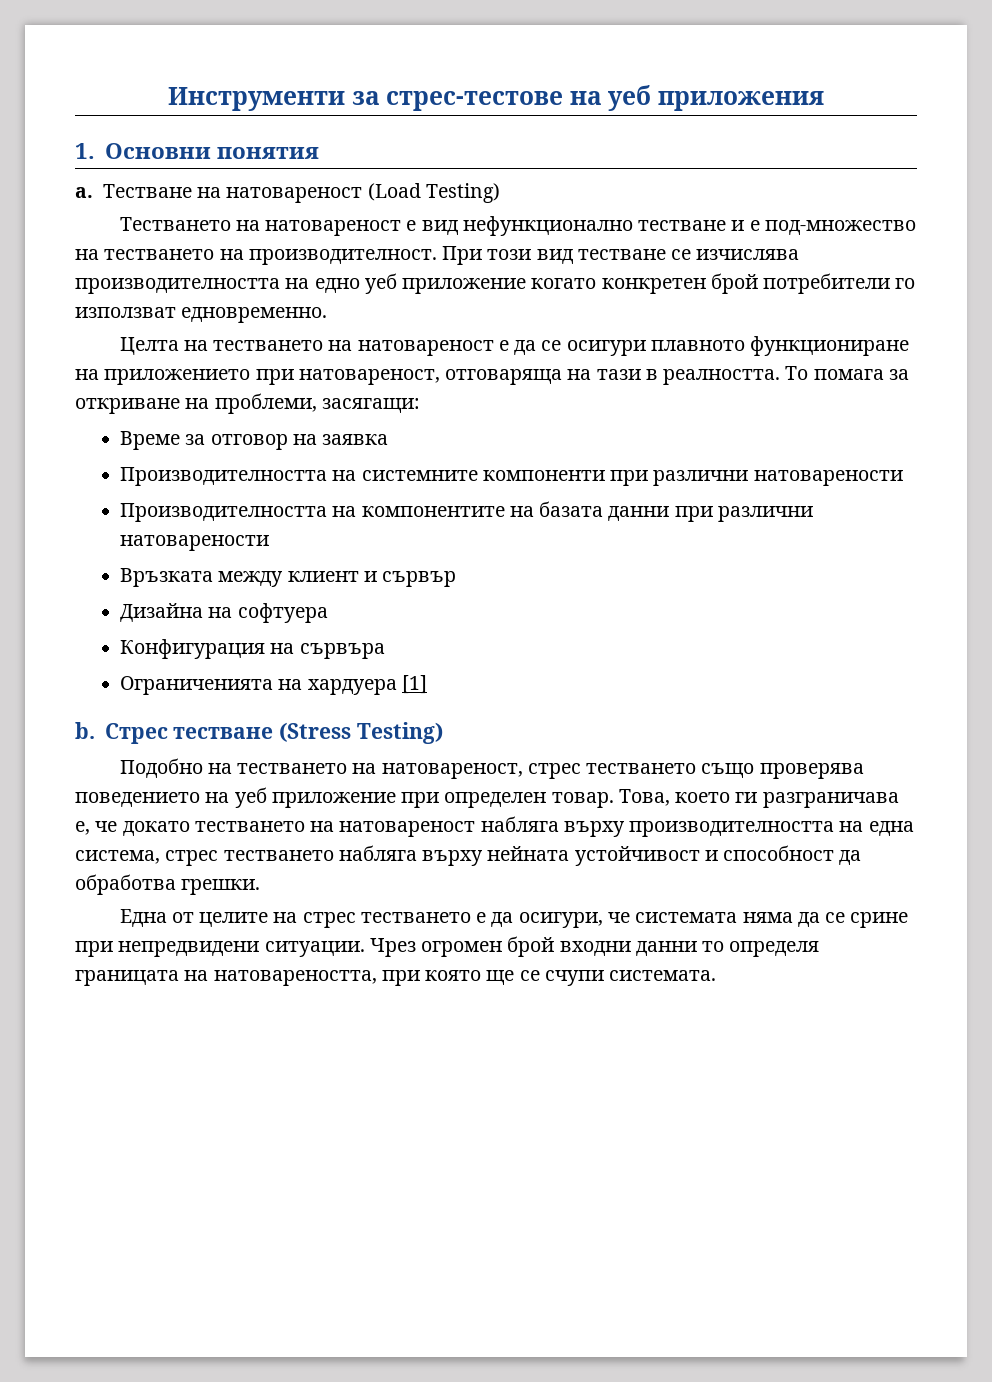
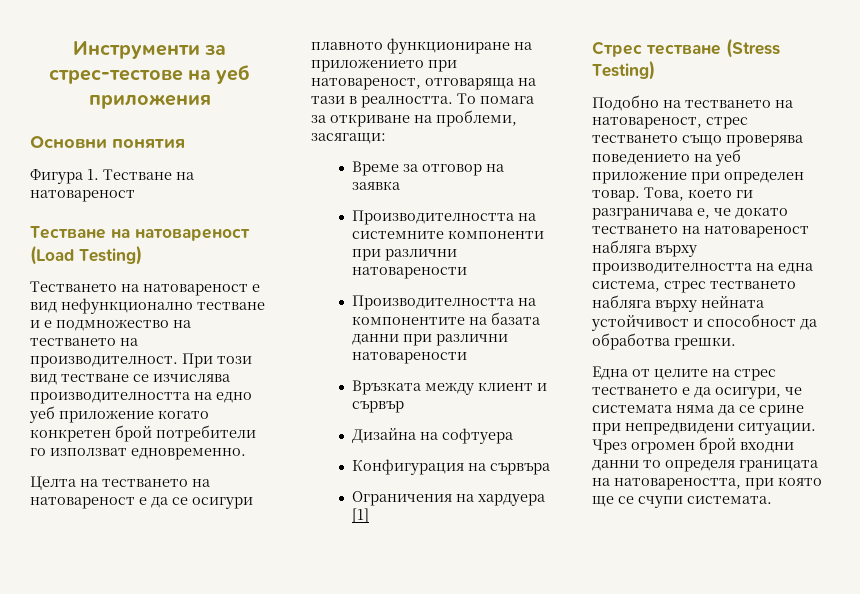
[75,143,95,159] 1. -> (211, 101) none
[75,187,93,198] a. -> [30,169,194,184] [30,190,135,202] Фигура 1. Тестване на натовареност //
[765,220,917,235] под-множество -> [56,319,169,331] подмножество
[120,676,274,695] Ограниченията -> [351,491,452,506] Ограничения
[75,722,95,739] b. -> (369, 515) none

